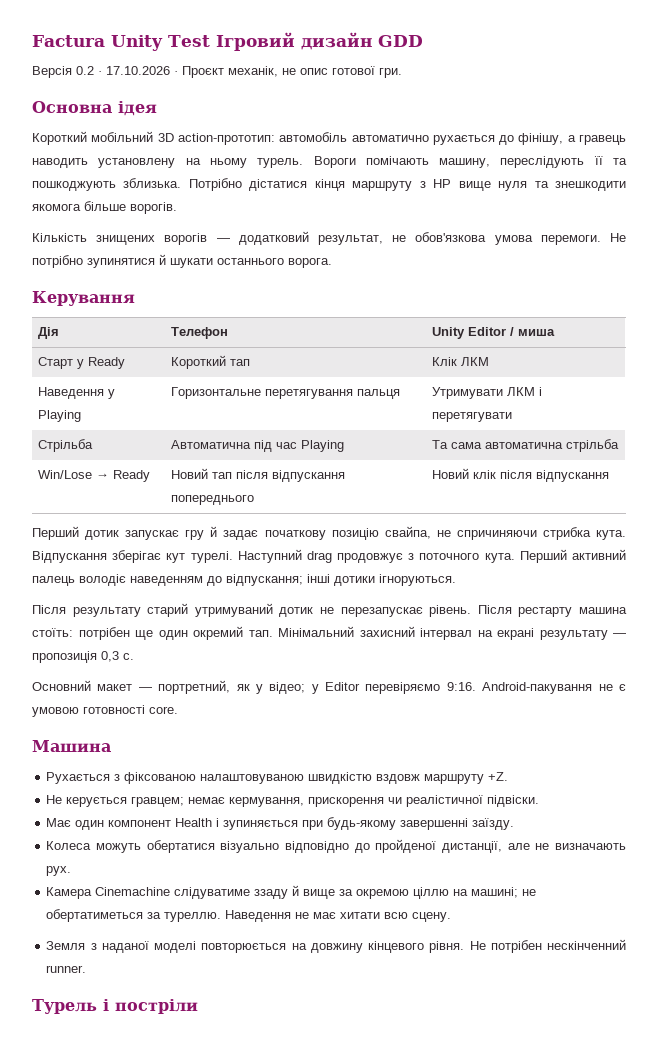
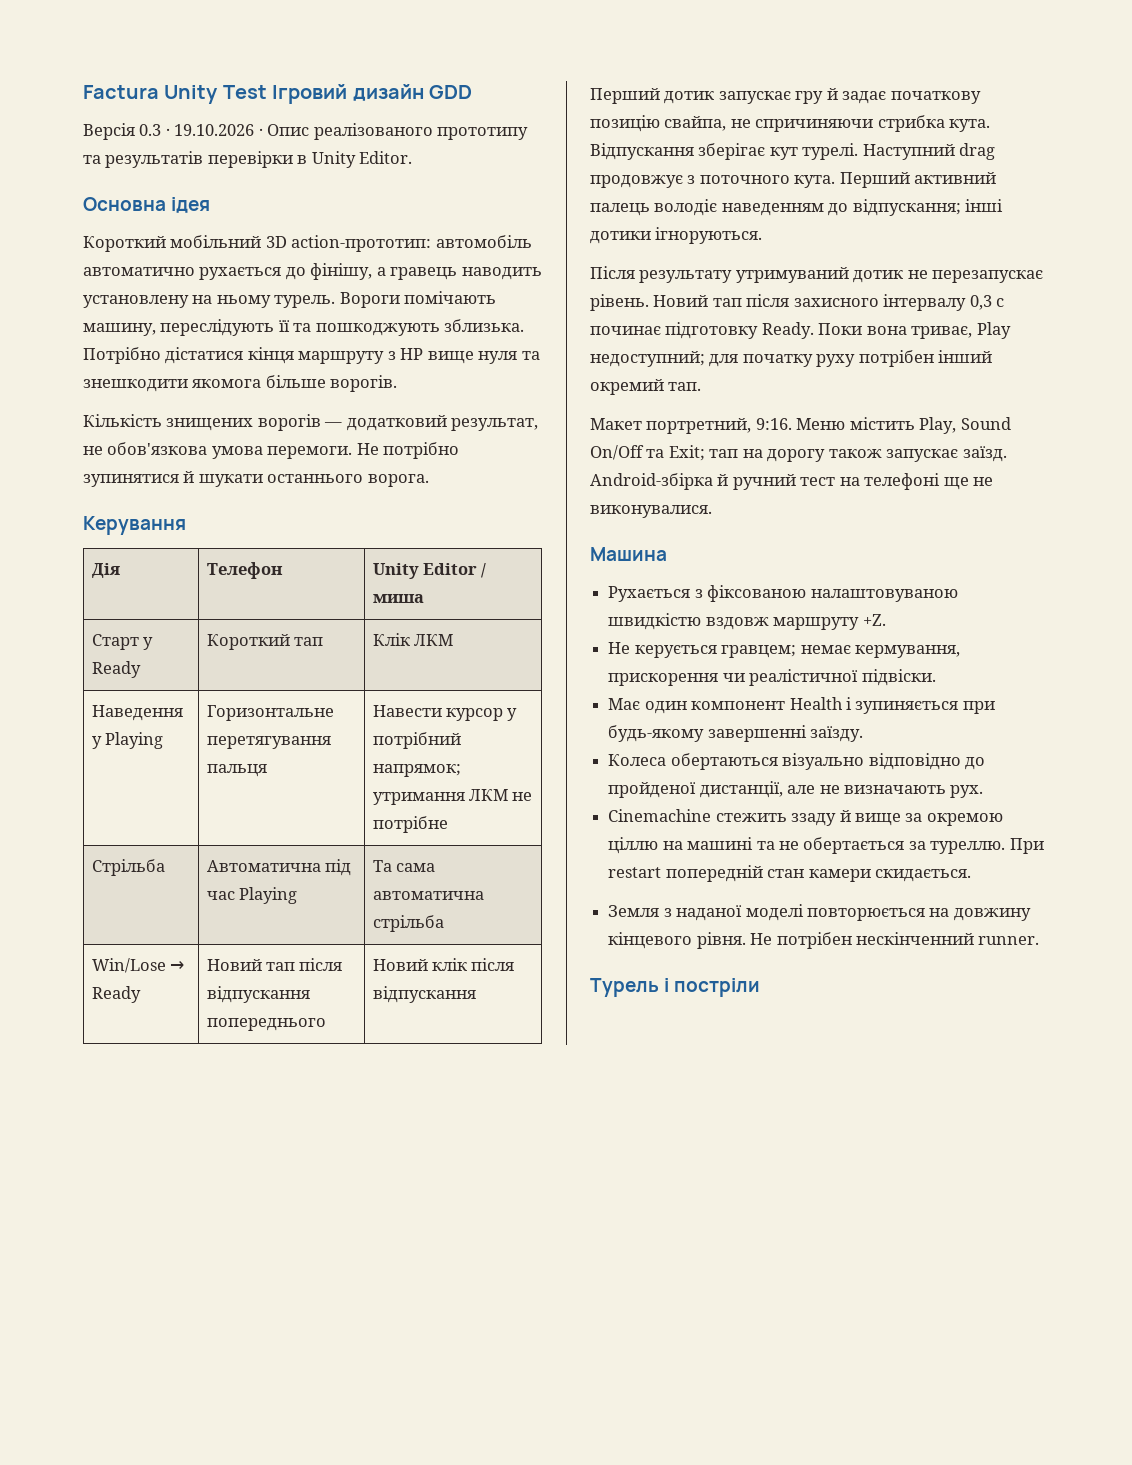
[76,66,402,78] 0.2 · 17.10.2026 · Проєкт механік, не опис готової гри. -> [139,123,529,140] [83,151,413,168] 0.3 · 19.10.2026 · Опис реалізованого прототипу та результатів перевірки в Unity Editor.
[432,387,543,399] [432,412,513,422] Утримувати ЛКМ і перетягувати -> [372,705,518,721] [372,732,461,749] [372,764,461,777] [372,789,533,805] [372,816,448,833] Навести курсор у потрібний напрямок; утримання ЛКМ не потрібне
[147,603,189,617] старий -> (733, 276) none
[477,605,628,617] [32,626,626,640] [32,651,134,663] [32,680,626,694] [32,705,178,717] Після рестарту машина стоїть: потрібен ще один окремий тап. Мінімальний захисний інтервал на екрані результату — пропозиція 0,3 с. // Основний макет — портретний, як у відео; у Editor перевіряємо 9:16. Android-пакування не є умовою готовності core. -> [653,294,1005,311] [590,322,1011,339] [590,350,993,367] [590,379,702,395] [590,417,1011,434] [590,445,1007,462] [590,473,994,490] [590,505,712,518] Новий тап після захисного інтервалу 0,3 с починає підготовку Ready. Поки вона триває, Play недоступний; для початку руху потрібен інший окремий тап. // Макет портретний, 9:16. Меню містить Play, Sound On/Off та Exit; тап на дорогу також запускає заїзд. Android-збірка й ручний тест на телефоні ще не виконувалися.
[95,840,215,853] можуть обертатися -> [670,753,778,770] обертаються
[46,887,251,899] Камера Cinemachine слідуватиме -> [608,809,787,822] Cinemachine стежить
[471,887,537,898] [46,909,452,922] машині; не обертатиметься за туреллю. Наведення не має хитати всю сцену. -> [687,837,1044,854] [608,865,971,882] машині та не обертається за туреллю. При restart попередній стан камери скидається.

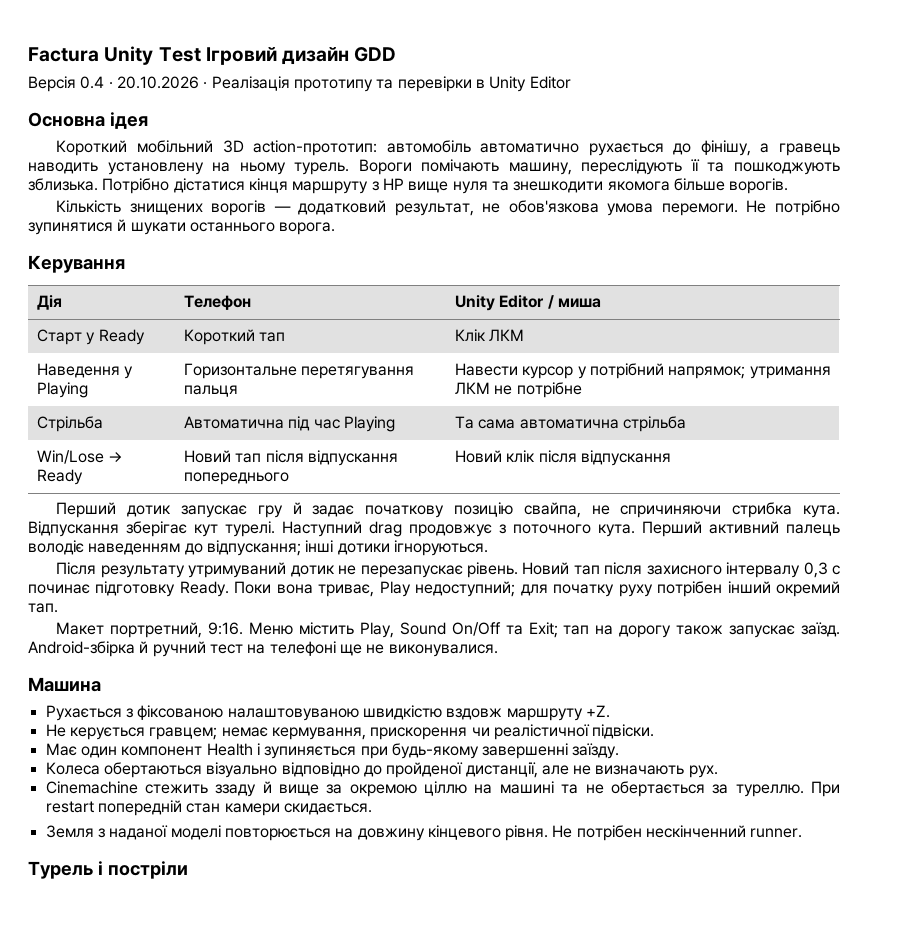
[139,123,433,140] 0.3 · 19.10.2026 · Опис реалізованого -> [80,76,290,91] 0.4 · 20.10.2026 · Реалізація
[105,151,204,168] результатів -> (394, 84) none
[359,151,413,164] Editor. -> [529,76,571,89] Editor

